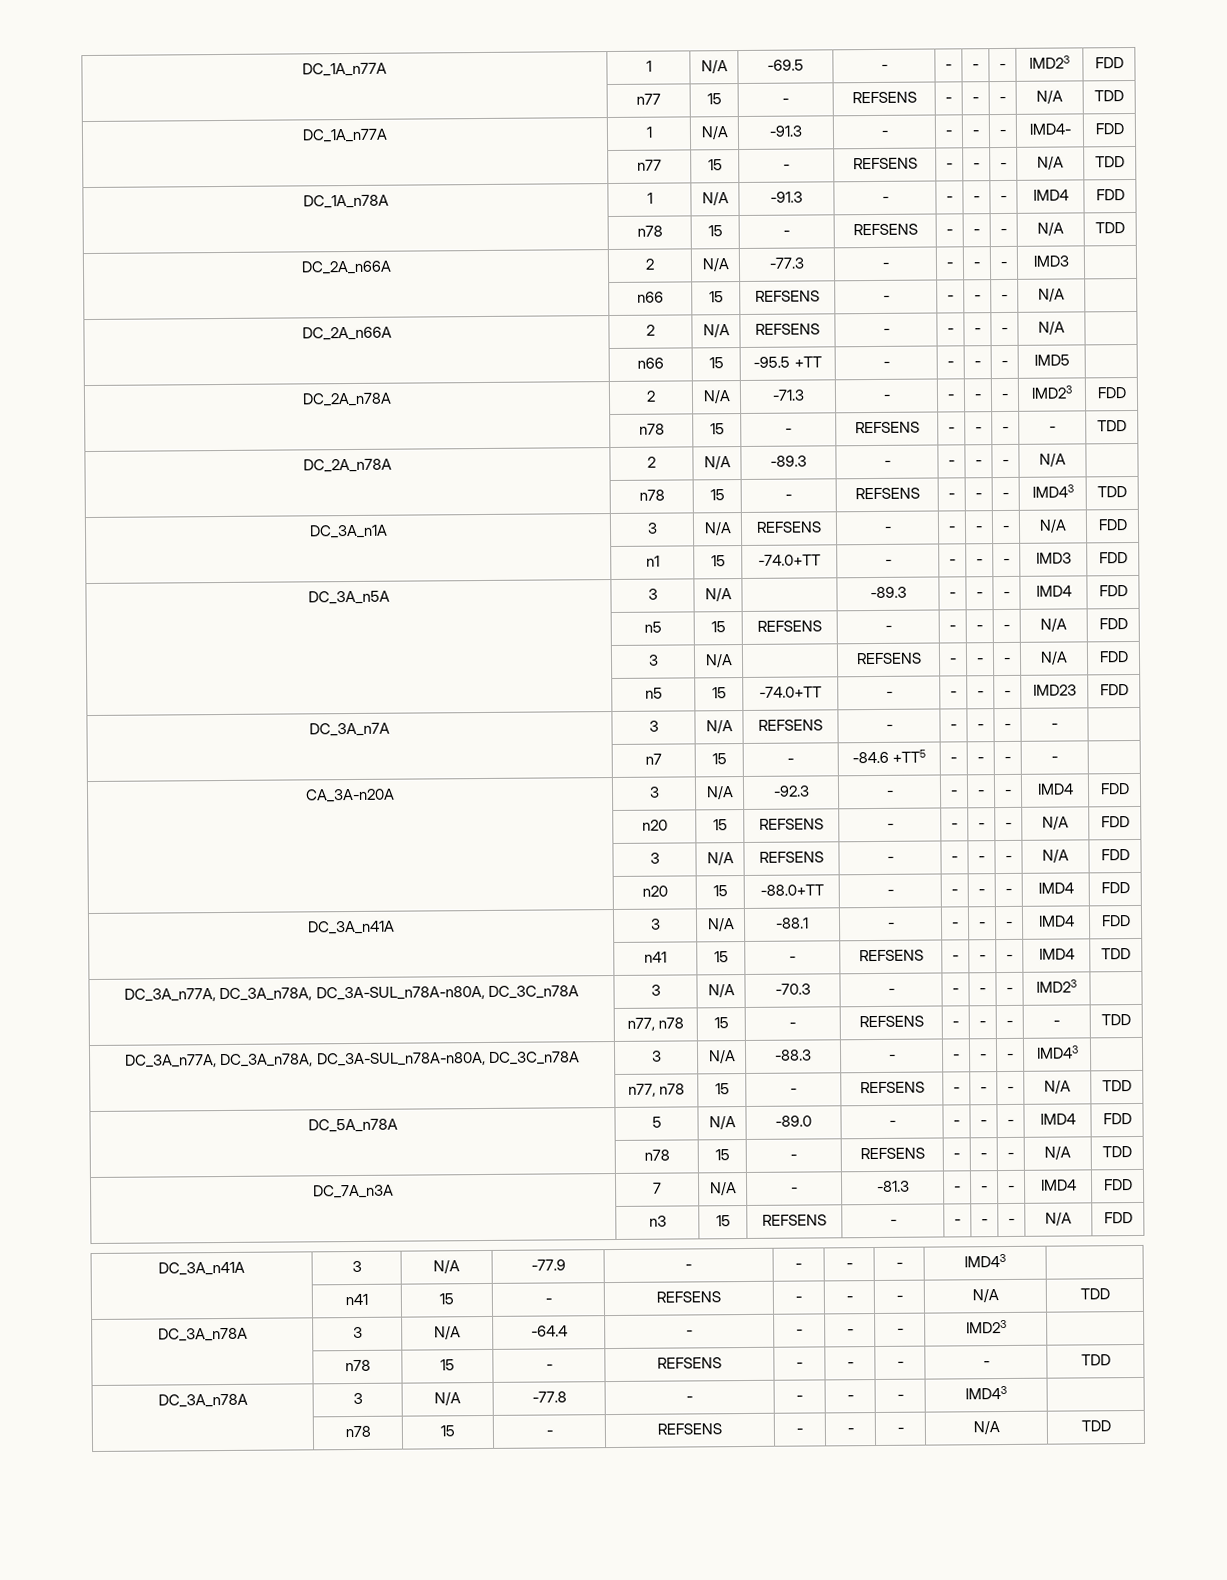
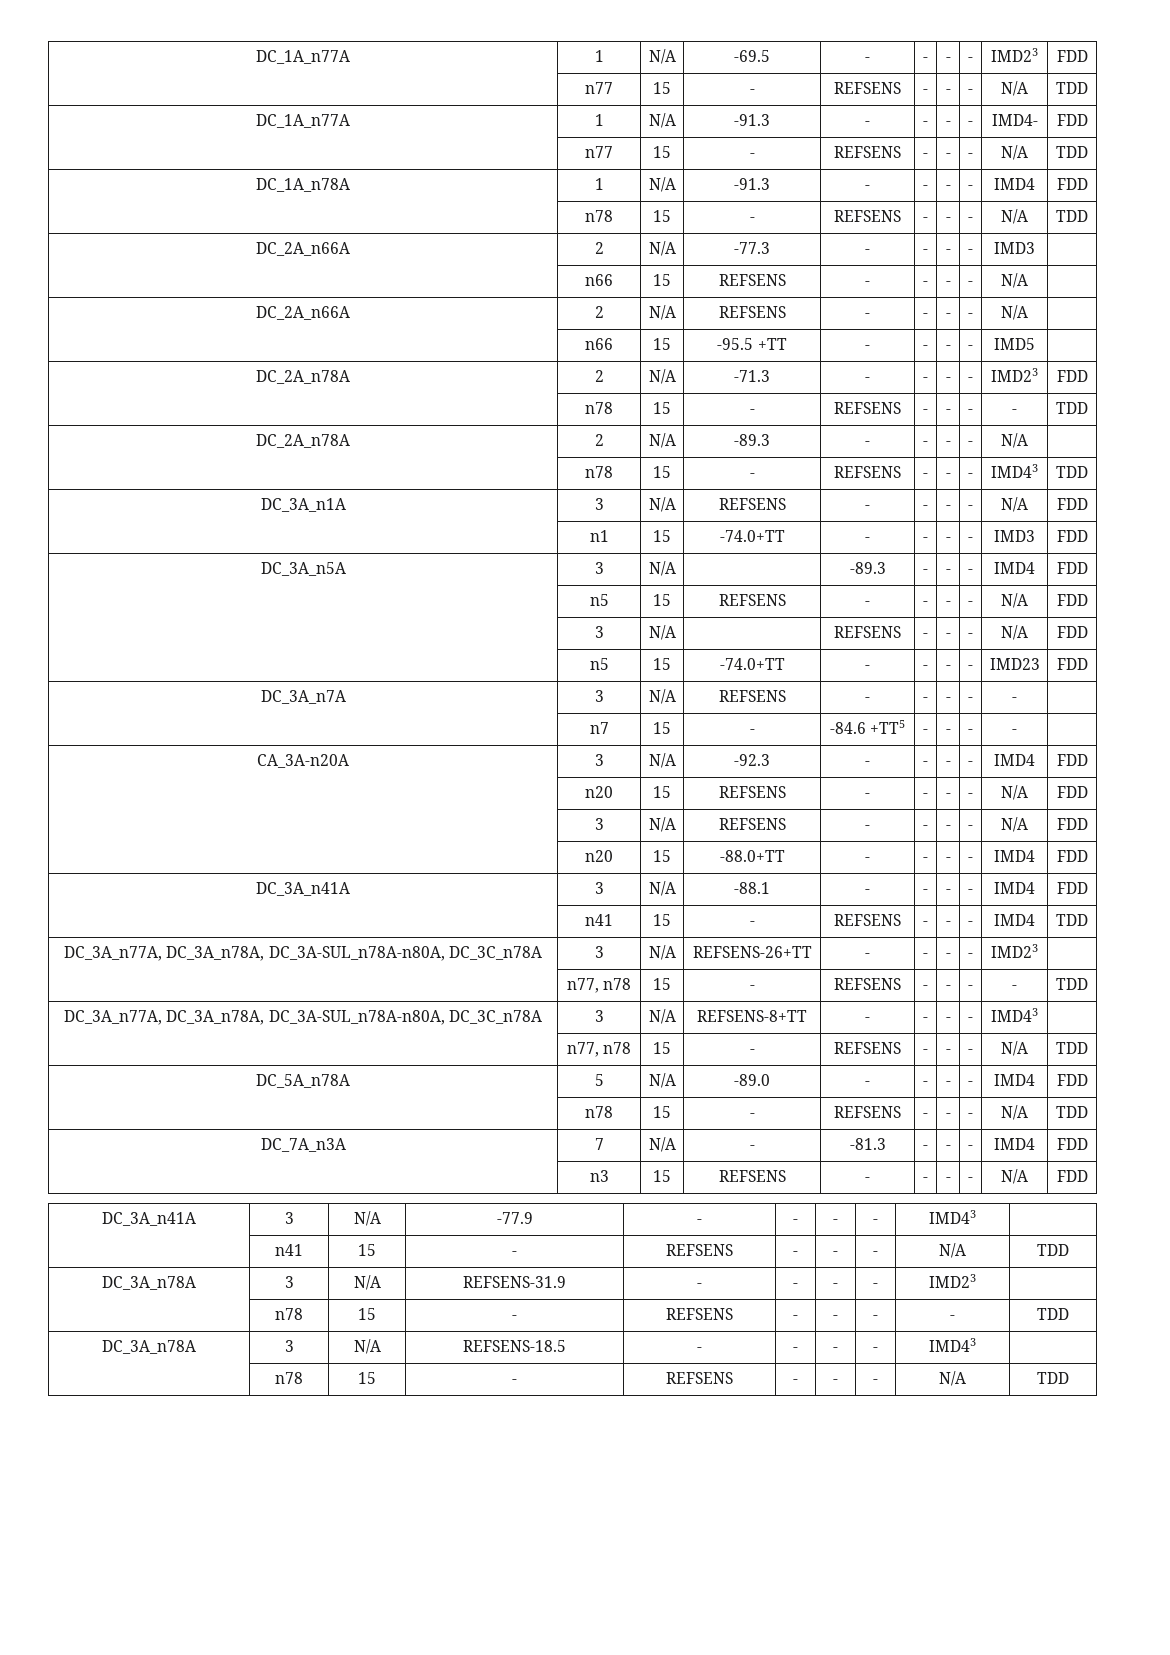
[774,983,811,995] -70.3 -> [692,946,812,958] REFSENS-26+TT
[774,1049,812,1061] -88.3 -> [697,1010,807,1022] REFSENS-8+TT
[530,1325,568,1337] -64.4 -> [463,1276,566,1288] REFSENS-31.9
[531,1391,567,1403] -77.8 -> [463,1340,566,1352] REFSENS-18.5

